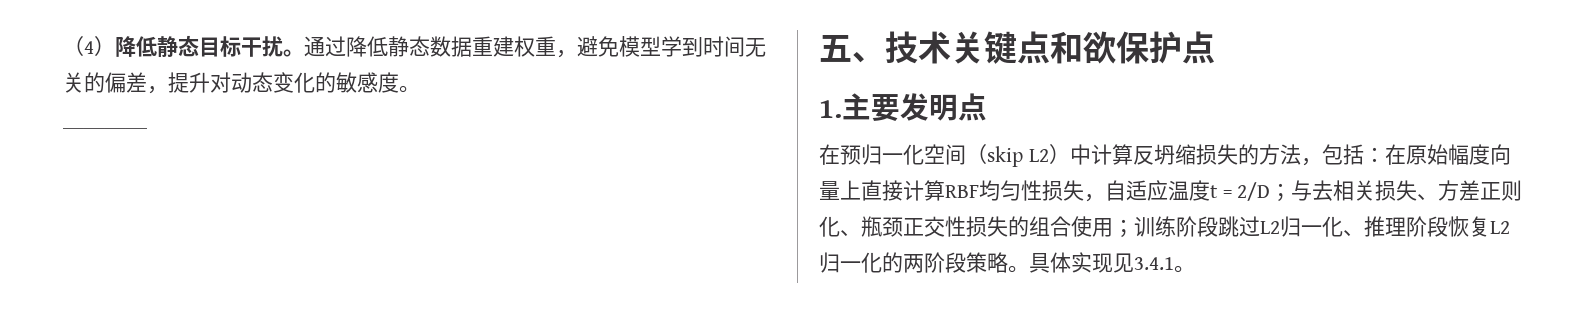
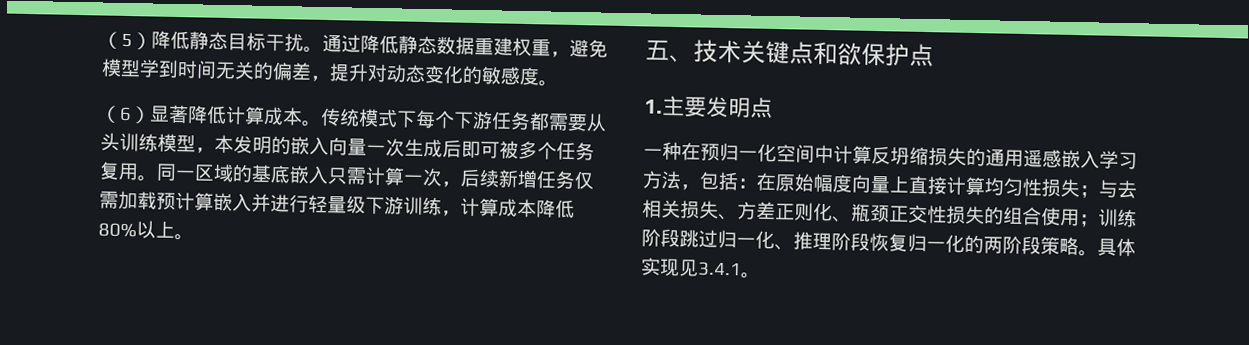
[63,36,94,56] （4 -> [102,31,133,49] （5
[63,128,147,136] ──── -> [100,104,607,132] [100,132,595,161] [99,161,595,190] [99,190,575,218] [98,220,194,241] （6）显著降低计算成本。传统模式下每个下游任务都需要从头训练模型，本发明的嵌入向量一次生成后即可被多个任务复用。同一区域的基底嵌入只需计算一次，后续新增任务仅需加载预计算嵌入并进行轻量级下游训练，计算成本降低80%以上。
(987, 107) none -> [643,141,682,161] 一种
[966,144,1070,167] （skip L2） -> (815, 153) none
(1259, 154) none -> [985,149,1138,170] 通用遥感嵌入学习
[945,185,979,198] RBF -> (985, 186) none
[1084,180,1271,202] ，自适应温度t = 2/D -> (1080, 188) none
[1260,221,1280,234] L2 -> (718, 238) none
[1490,221,1510,234] L2 -> (908, 242) none

